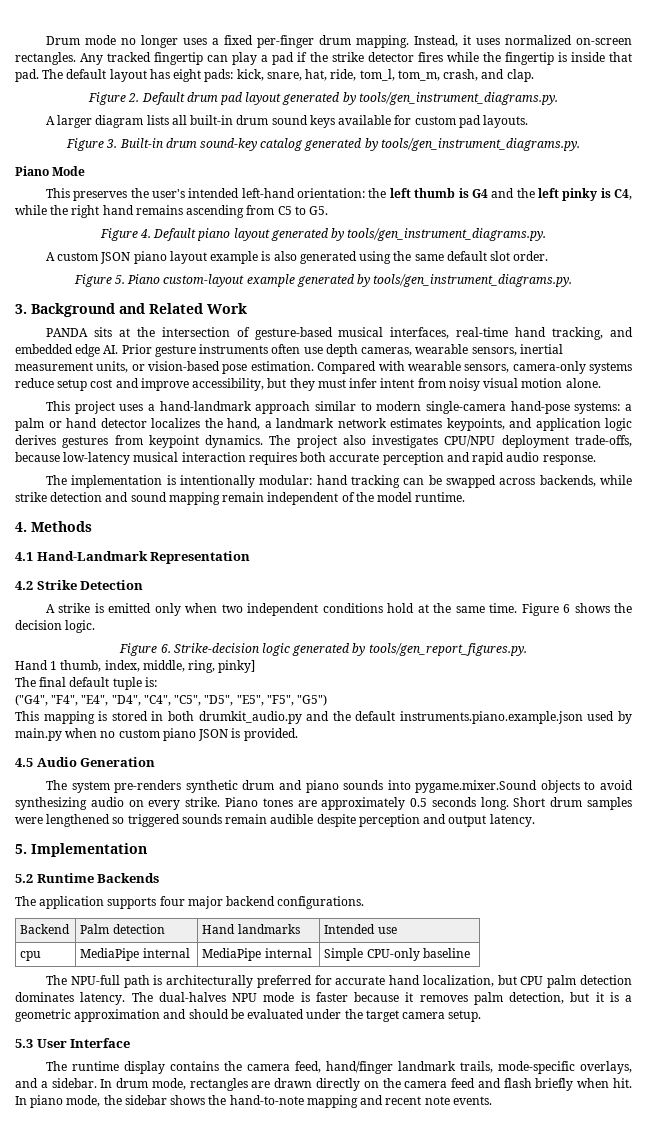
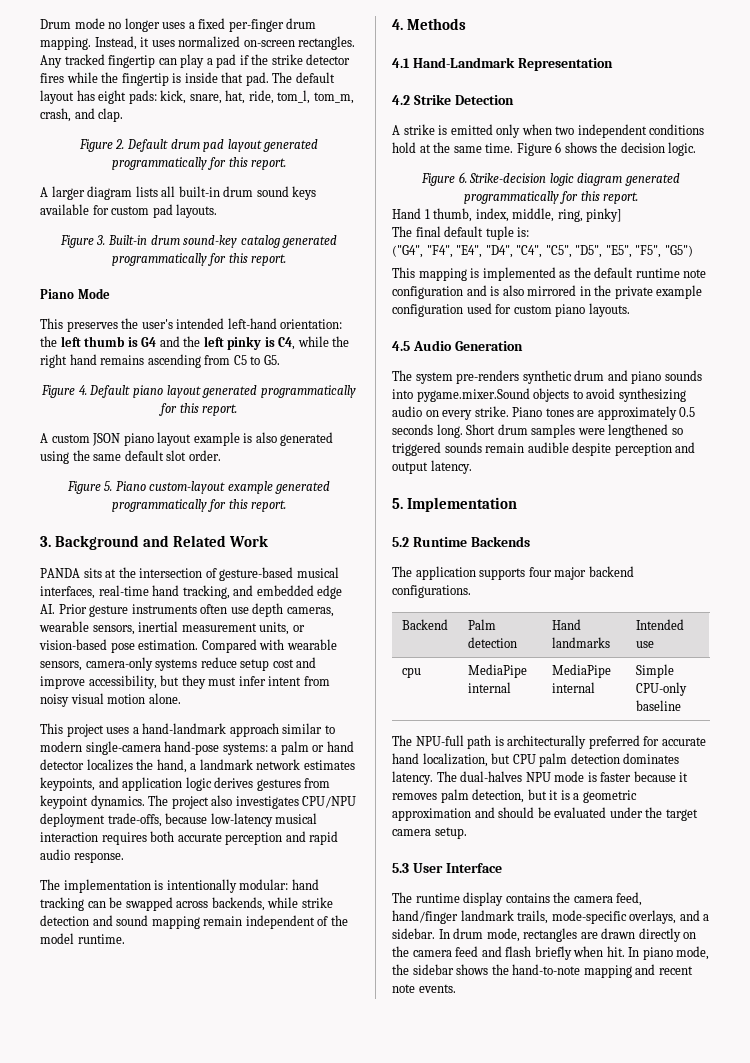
[342,92,558,105] by tools/gen_instrument_diagrams.py. -> [111,157,287,170] programmatically for this report.
[364,138,580,151] by tools/gen_instrument_diagrams.py. -> [111,253,287,266] programmatically for this report.
[331,228,547,241] by tools/gen_instrument_diagrams.py. -> [260,385,356,398] [158,403,238,416] programmatically for this report.
[357,274,573,287] by tools/gen_instrument_diagrams.py. -> [111,499,287,512] programmatically for this report.
[292,643,527,656] generated by tools/gen_report_figures.py. -> [577,173,680,186] [463,191,639,204] diagram generated programmatically for this report.
[111,711,632,724] [15,728,298,741] stored in both drumkit_audio.py and the default instruments.piano.example.json used by main.py when no custom piano JSON is provided. -> [482,267,707,281] [392,285,703,299] [392,303,630,317] implemented as the default runtime note configuration and is also mirrored in the private example configuration used for custom piano layouts.

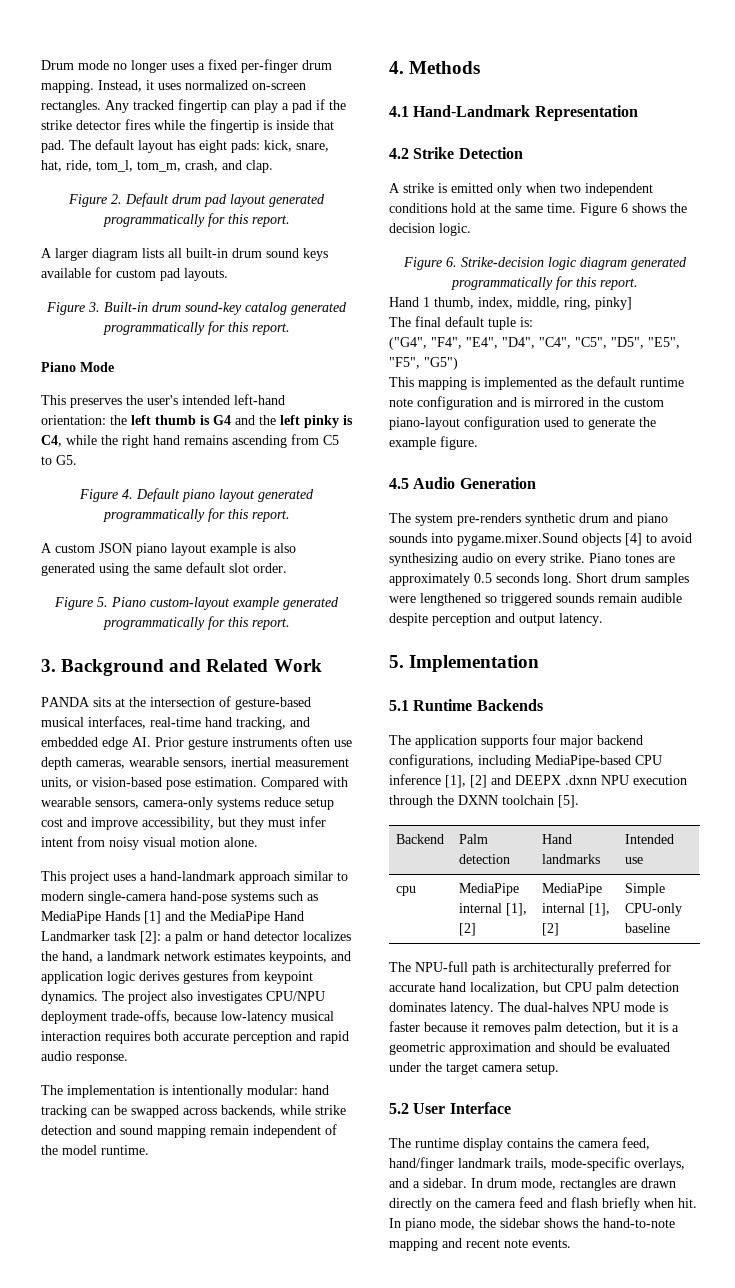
[222,743,268,755] systems: -> [231,891,318,904] [41,911,304,924] [41,931,161,944] systems such as MediaPipe Hands [1] and the MediaPipe Hand Landmarker task [2]:
[502,285,524,296] also -> (530, 402) none
[614,285,703,299] [392,303,630,317] private example configuration used for custom piano layouts. -> [624,398,664,407] [389,416,656,430] [389,436,478,450] custom piano-layout configuration used to generate the example figure.
(570, 395) none -> [625,533,642,546] [4]
[392,537,409,547] 5.2 -> [389,700,409,711] 5.1
[392,585,471,598] configurations. -> [389,754,662,768] [389,774,687,788] [389,795,579,808] configurations, including MediaPipe-based CPU inference [1], [2] and DEEPX .dxnn NPU execution through the DXNN toolchain [5].
[551,664,611,678] [551,682,595,693] | MediaPipe internal -> [506,903,528,916] [459,923,477,936] [542,883,603,896] [542,903,611,916] [542,923,560,936] [1], [2] | MediaPipe internal [1], [2]
[392,863,409,873] 5.3 -> [389,1103,409,1114] 5.2

